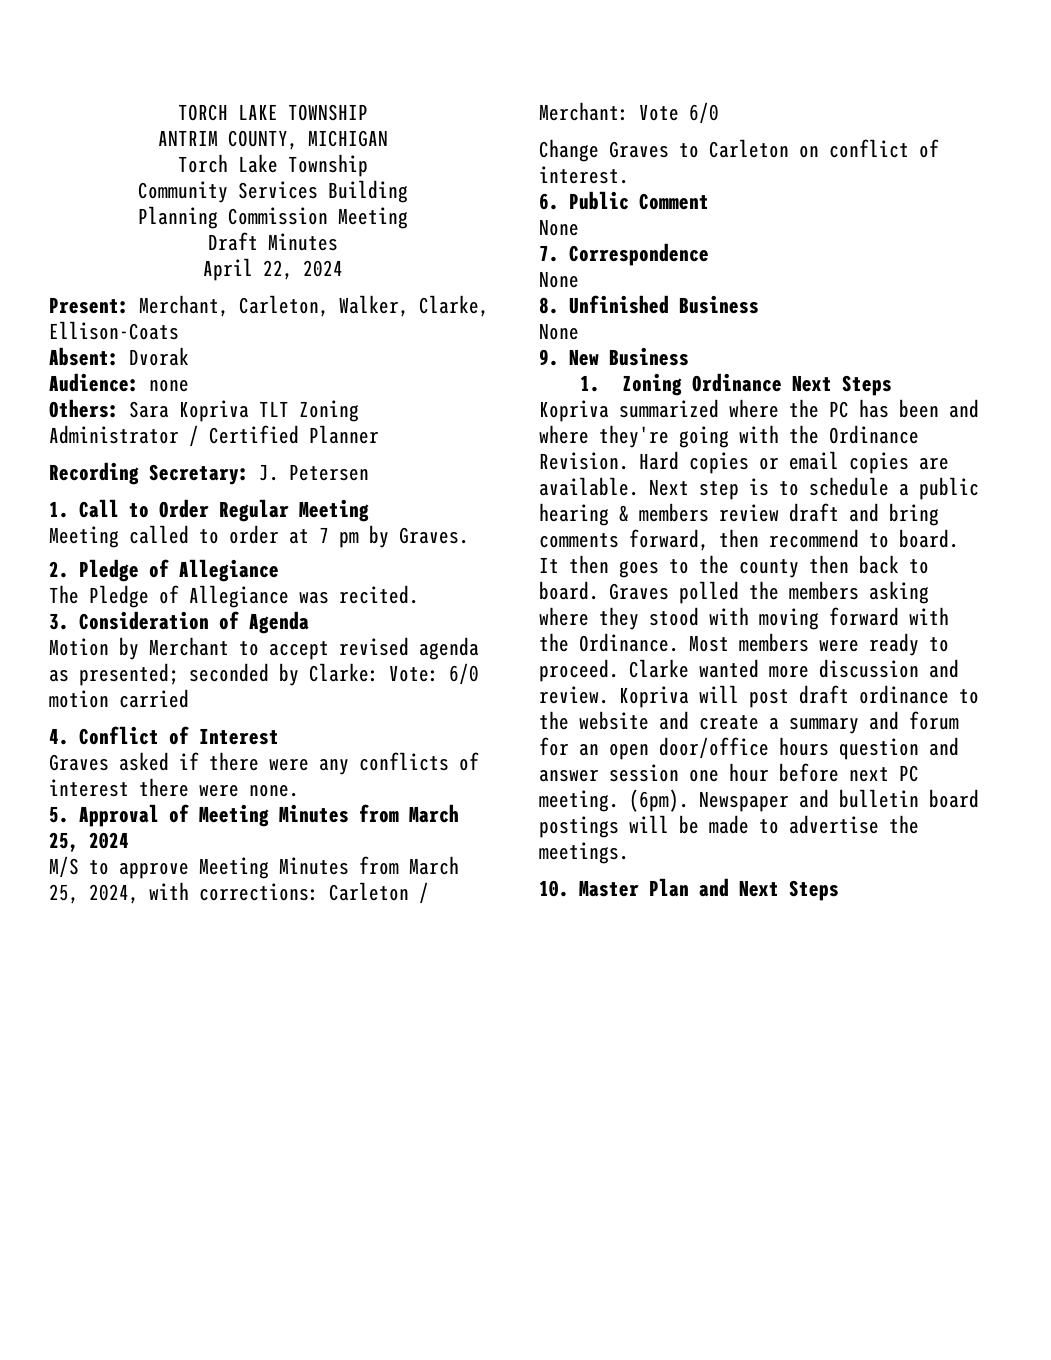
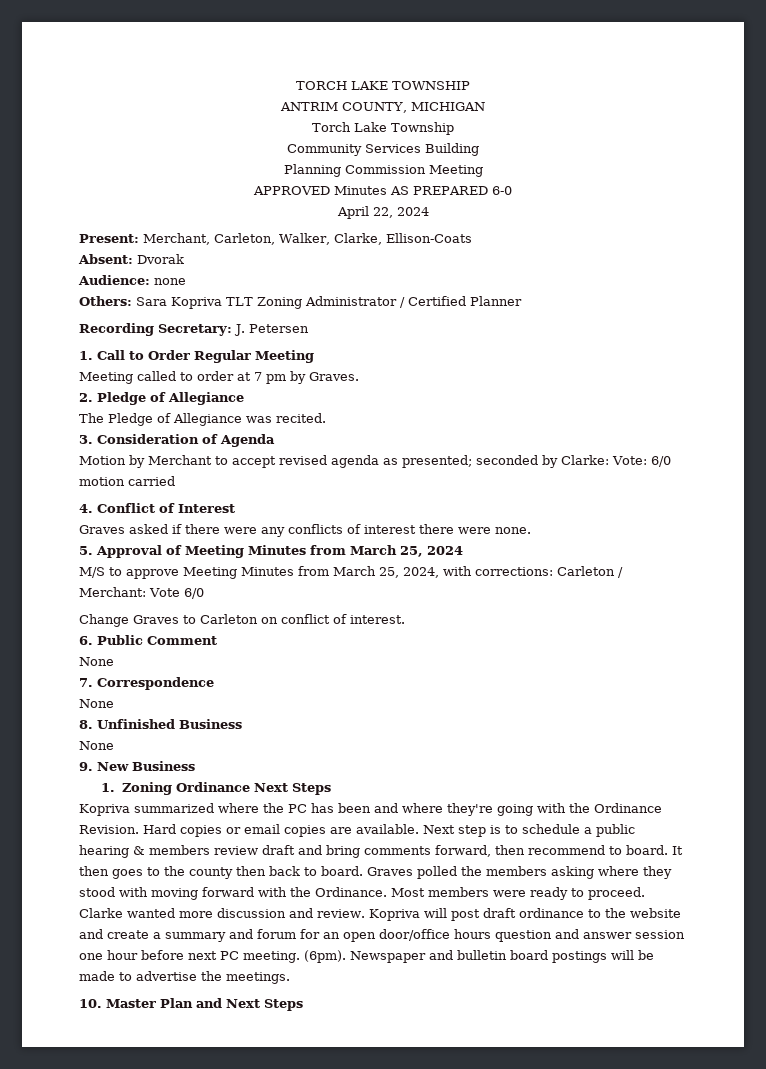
[207,232,338,251] Draft Minutes -> [253,186,512,195] APPROVED Minutes AS PREPARED 6-0

